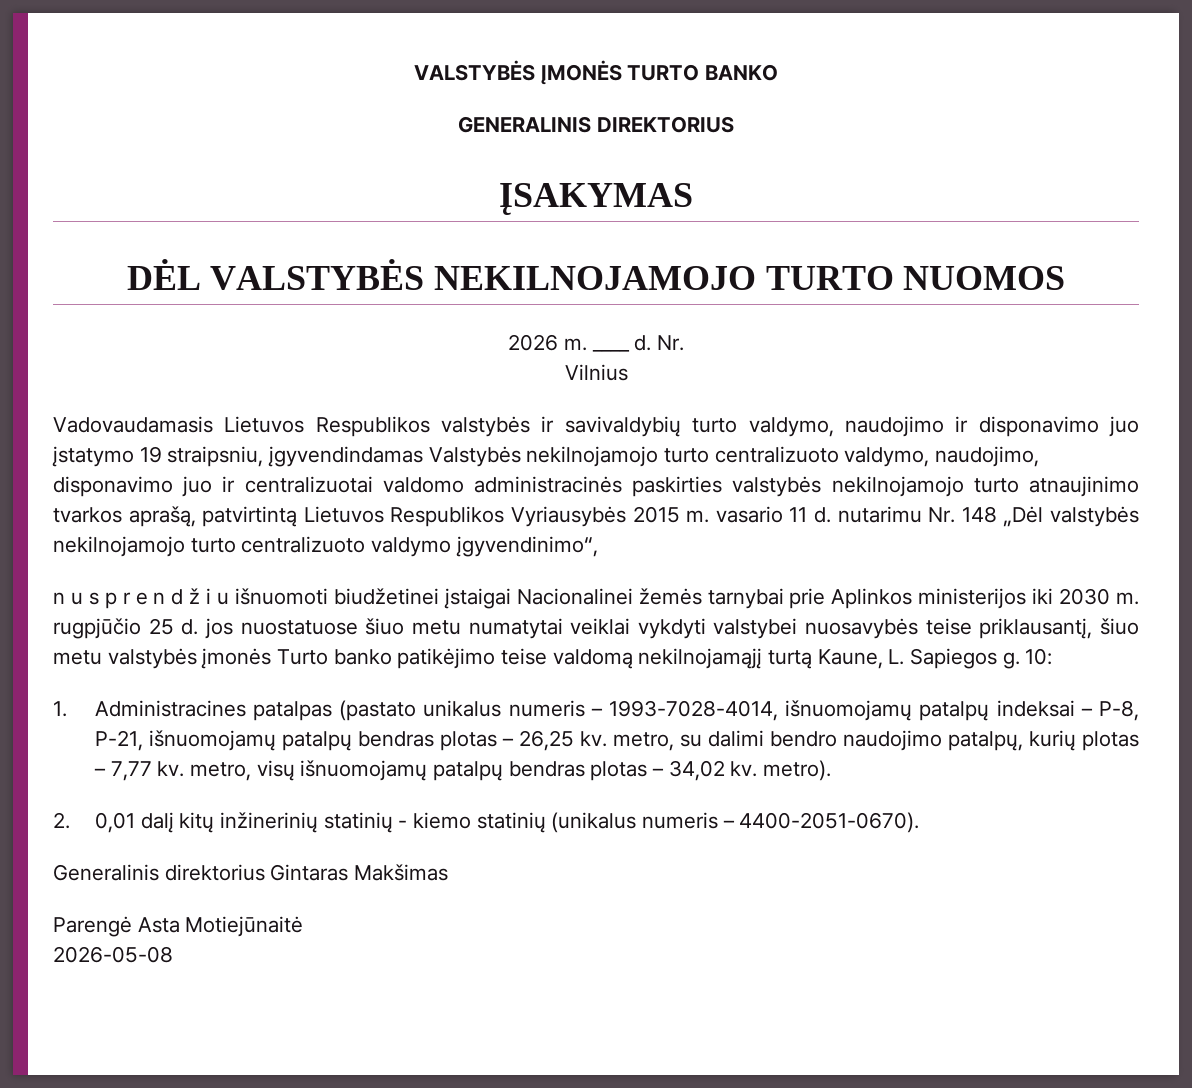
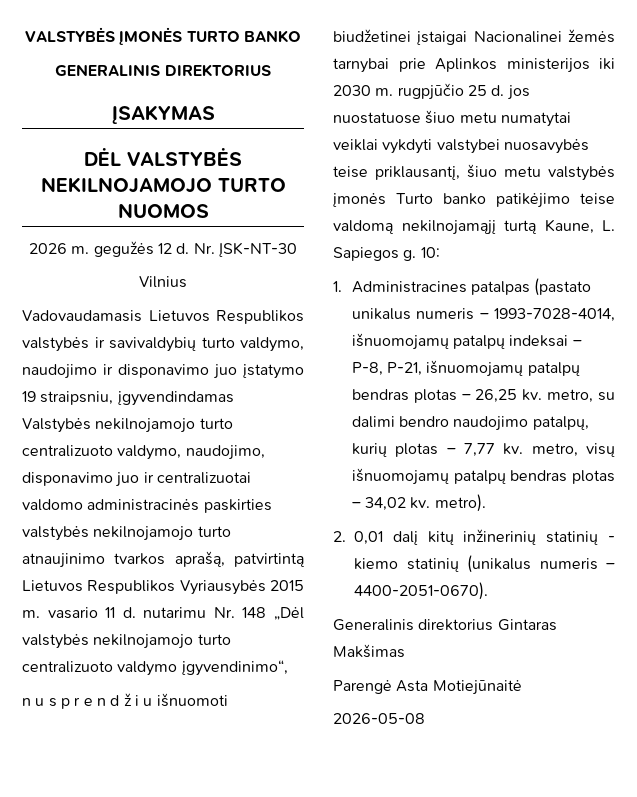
[591,350,630,352] ____ -> [93,241,172,257] gegužės 12
(684, 343) none -> [218,242,297,257] ĮSK-NT-30

